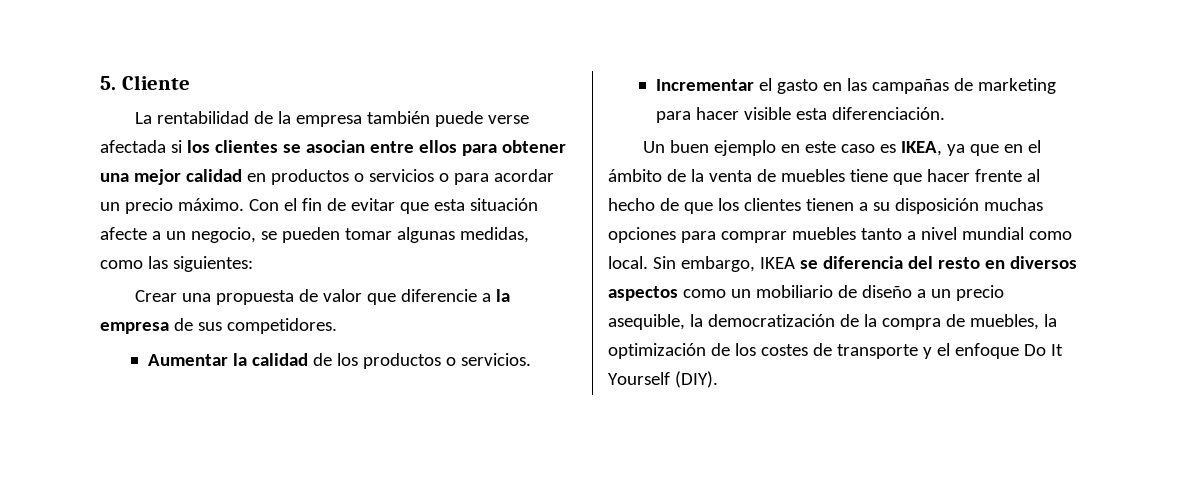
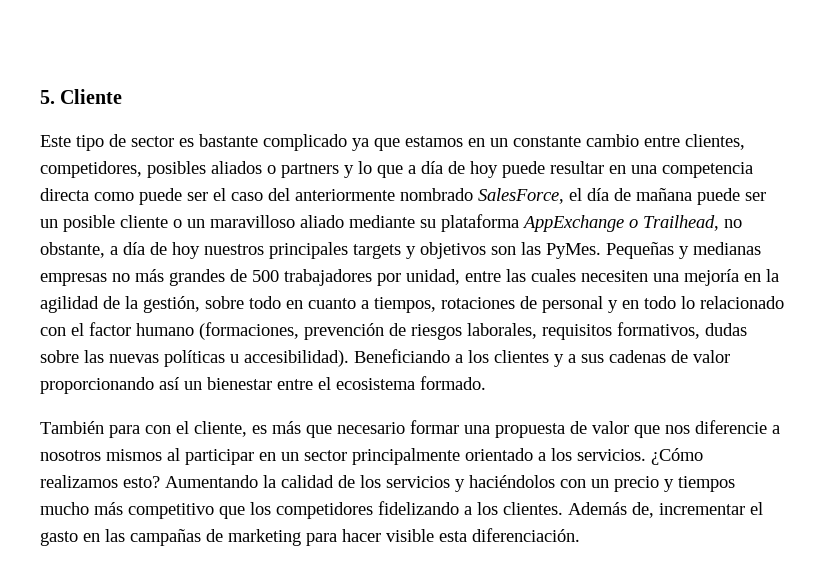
[134,111,529,127] [100,140,566,156] [100,169,554,185] [100,198,538,214] [100,227,529,243] [100,256,253,272] [134,290,177,302] La rentabilidad de la empresa también puede verse afectada si los clientes se asocian entre ellos para obtener una mejor calidad en productos o servicios o para acordar un precio máximo. Con el fin de evitar que esta situación afecte a un negocio, se pueden tomar algunas medidas, como las siguientes: // Crear -> [40,134,745,151] [40,161,753,178] [40,188,766,205] [40,214,742,232] [40,242,761,259] [40,269,779,286] [40,296,784,313] [40,322,747,340] [40,349,730,367] [40,376,486,394] [40,420,459,438] Este tipo de sector es bastante complicado ya que estamos en un constante cambio entre clientes, competidores, posibles aliados o partners y lo que a día de hoy puede resultar en una competencia directa como puede ser el caso del anteriormente nombrado SalesForce, el día de mañana puede ser un posible cliente o un maravilloso aliado mediante su plataforma AppExchange o Trailhead, no obstante, a día de hoy nuestros principales targets y objetivos son las PyMes. Pequeñas y medianas empresas no más grandes de 500 trabajadores por unidad, entre las cuales necesiten una mejoría en la agilidad de la gestión, sobre todo en cuanto a tiempos, rotaciones de personal y en todo lo relacionado con el factor humano (formaciones, prevención de riesgos laborales, requisitos formativos, dudas sobre las nuevas políticas u accesibilidad). Beneficiando a los clientes y a sus cadenas de valor proporcionando así un bienestar entre el ecosistema formado. // También para con el cliente, es más que necesario formar
(396, 299) none -> [665,425,690,434] nos
[495,289,510,302] [100,318,337,334] [147,353,531,369] [655,79,754,91] la empresa de sus competidores. // Aumentar la calidad de los productos o servicios. // Incrementar -> [40,448,703,465] [40,475,735,492] [40,501,745,519] nosotros mismos al participar en un sector principalmente orientado a los servicios. ¿Cómo realizamos esto? Aumentando la calidad de los servicios y haciéndolos con un precio y tiempos mucho más competitivo que los competidores fidelizando a los clientes. Además de, incrementar
[642,140,1041,156] [608,169,1040,185] [608,198,1043,214] [608,227,1072,243] [608,256,1077,272] [608,285,1004,301] [608,314,1057,330] [608,343,1063,359] [608,371,718,388] // Un buen ejemplo en este caso es IKEA, ya que en el ámbito de la venta de muebles tiene que hacer frente al hecho de que los clientes tienen a su disposición muchas opciones para comprar muebles tanto a nivel mundial como local. Sin embargo, IKEA se diferencia del resto en diversos aspectos como un mobiliario de diseño a un precio asequible, la democratización de la compra de muebles, la optimización de los costes de transporte y el enfoque Do It Yourself (DIY). -> (580, 535) none

